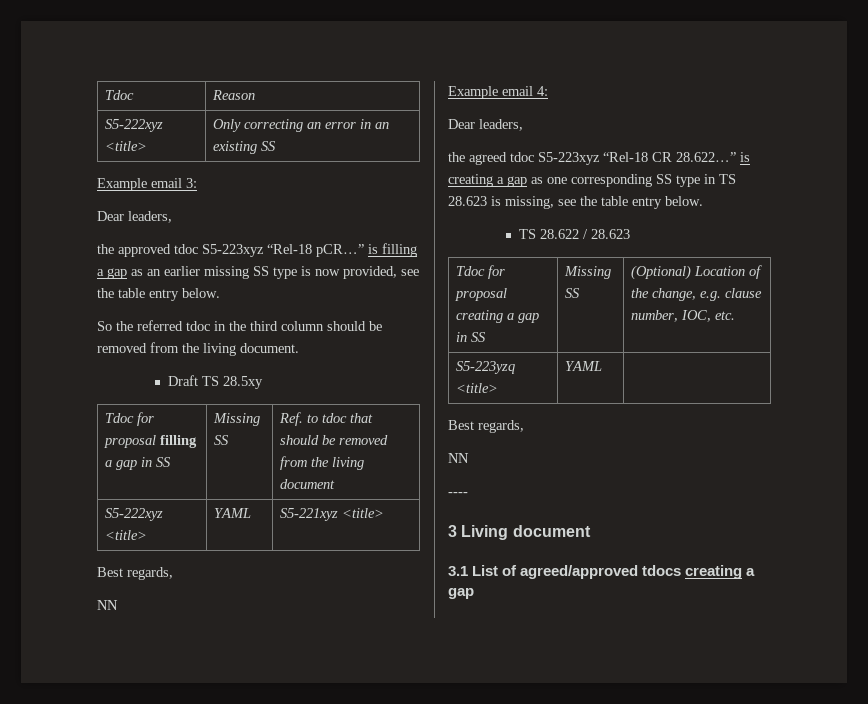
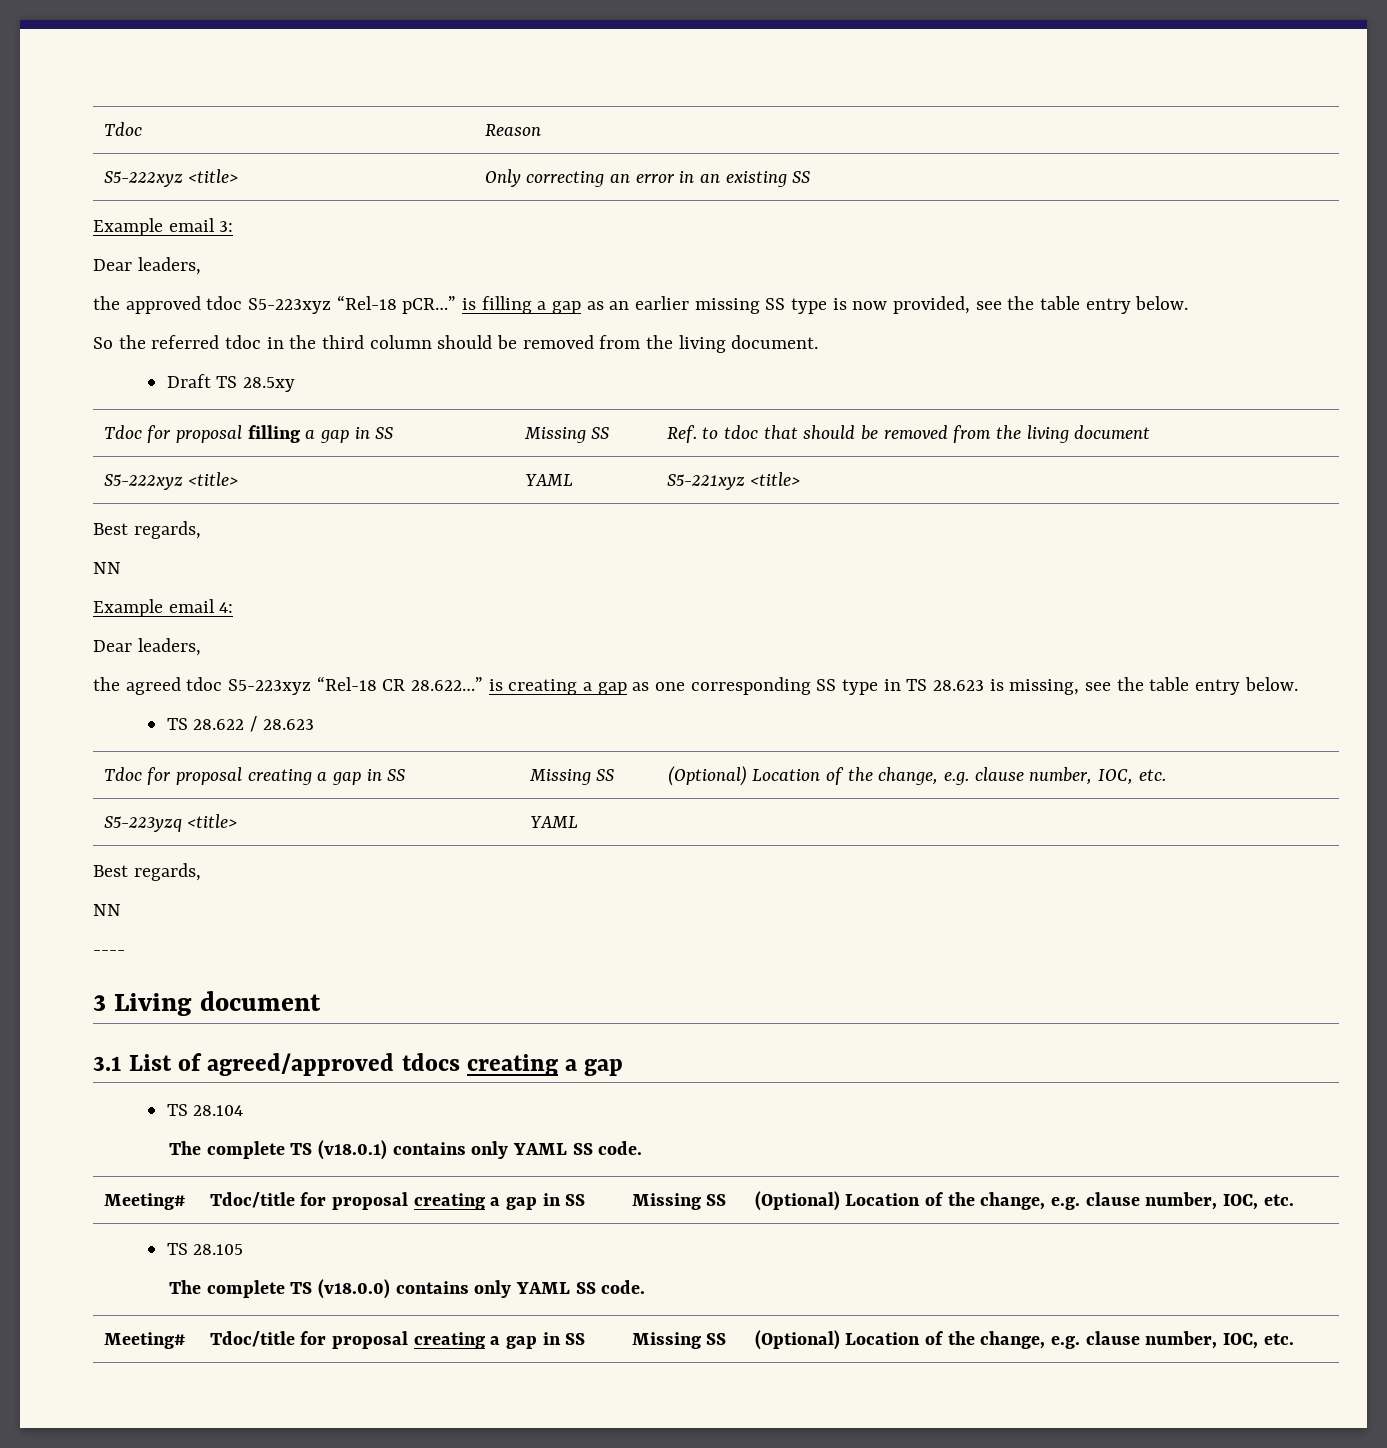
(474, 593) none -> [166,1104,244,1116] [168,1140,643,1160] [103,1193,185,1210] [209,1192,586,1210] [631,1193,727,1210] [754,1191,1294,1211] [166,1243,244,1255] [168,1279,646,1299] [103,1332,185,1349] [209,1331,586,1349] [631,1332,727,1349] [754,1330,1294,1350] // TS 28.104 // The complete TS (v18.0.1) contains only YAML SS code. // Meeting# | Tdoc/title for proposal creating a gap in SS | Missing SS | (Optional) Location of the change, e.g. clause number, IOC, etc. // TS 28.105 // The complete TS (v18.0.0) contains only YAML SS code. // Meeting# | Tdoc/title for proposal creating a gap in SS | Missing SS | (Optional) Location of the change, e.g. clause number, IOC, etc.

